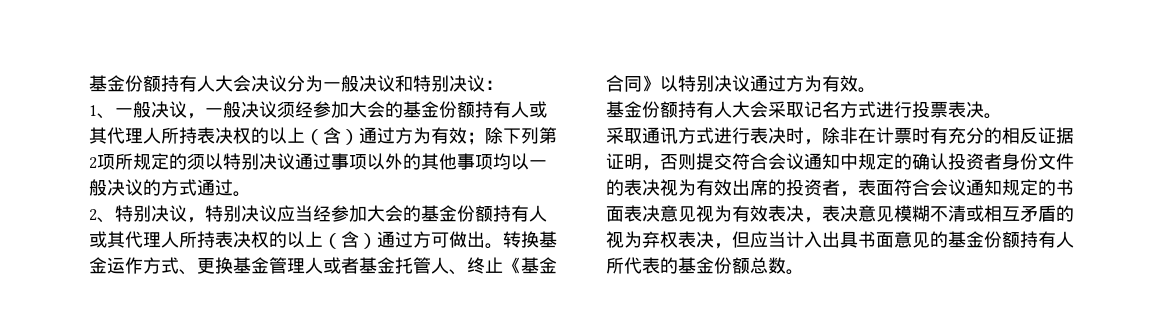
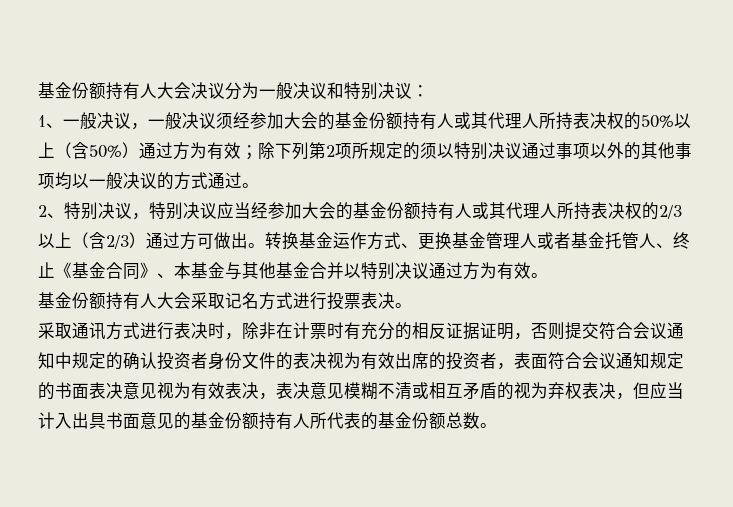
[269,127,341,145] 以上（含 -> [641,113,691,128] [38,142,122,159] 50%以上（含50%
[287,231,359,249] 以上（含 -> [659,205,682,219] [38,232,129,249] 2/3以上（含2/3
(660, 83) none -> [157,262,344,280] 、本基金与其他基金合并

